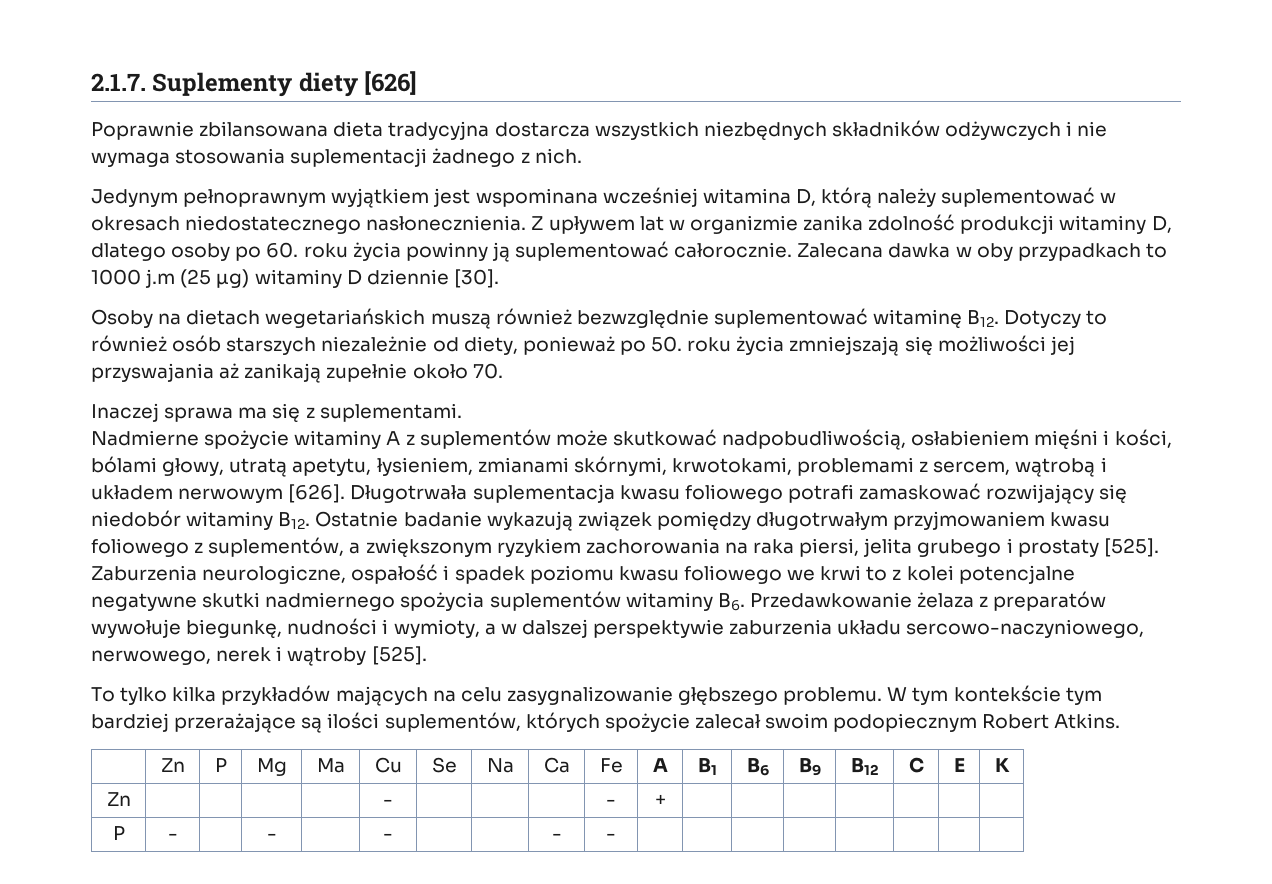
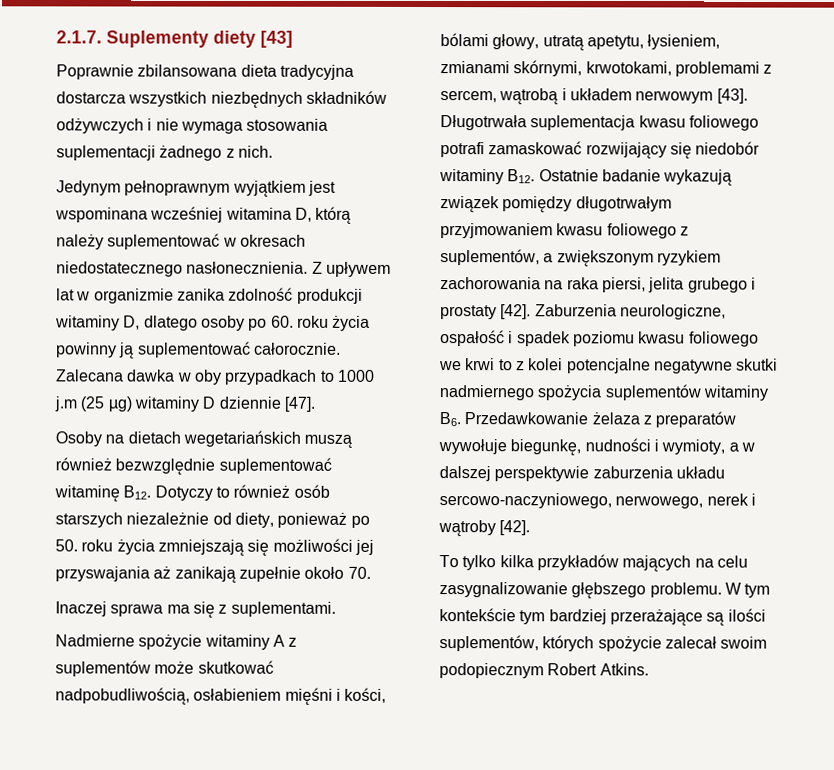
[364,71,418,95] [626] -> [260,30,293,48] [43]
[453,269,499,288] [30]. -> [283,396,315,412] [47].
[288,484,346,503] [626]. -> [716,88,748,104] [43].
[1103,538,1159,557] [525]. -> [500,304,532,320] [42].
[371,646,427,665] [525]. -> [499,520,531,536] [42].
[160,758,185,772] [214,758,227,772] [256,758,287,776] [316,758,345,773] [374,757,402,773] [431,757,457,773] [486,758,514,773] [543,757,570,773] [599,758,623,773] [652,758,668,772] [697,758,717,775] [746,758,769,776] [798,758,821,776] [850,758,879,775] [908,757,924,773] [953,758,965,772] [994,758,1010,772] [106,792,131,806] [383,799,393,806] [606,799,616,806] [654,794,666,806] [112,826,125,840] [167,833,178,840] [266,833,277,840] [383,833,393,840] [551,833,562,840] [606,833,616,840] // | Zn | P | Mg | Ma | Cu | Se | Na | Ca | Fe | A | B1 | B6 | B9 | B12 | C | E | K // Zn | | | | | - | | | | - | + | | | | | | | // P | - | | - | | - | | | - | - | | | | | | | | -> (649, 669) none

